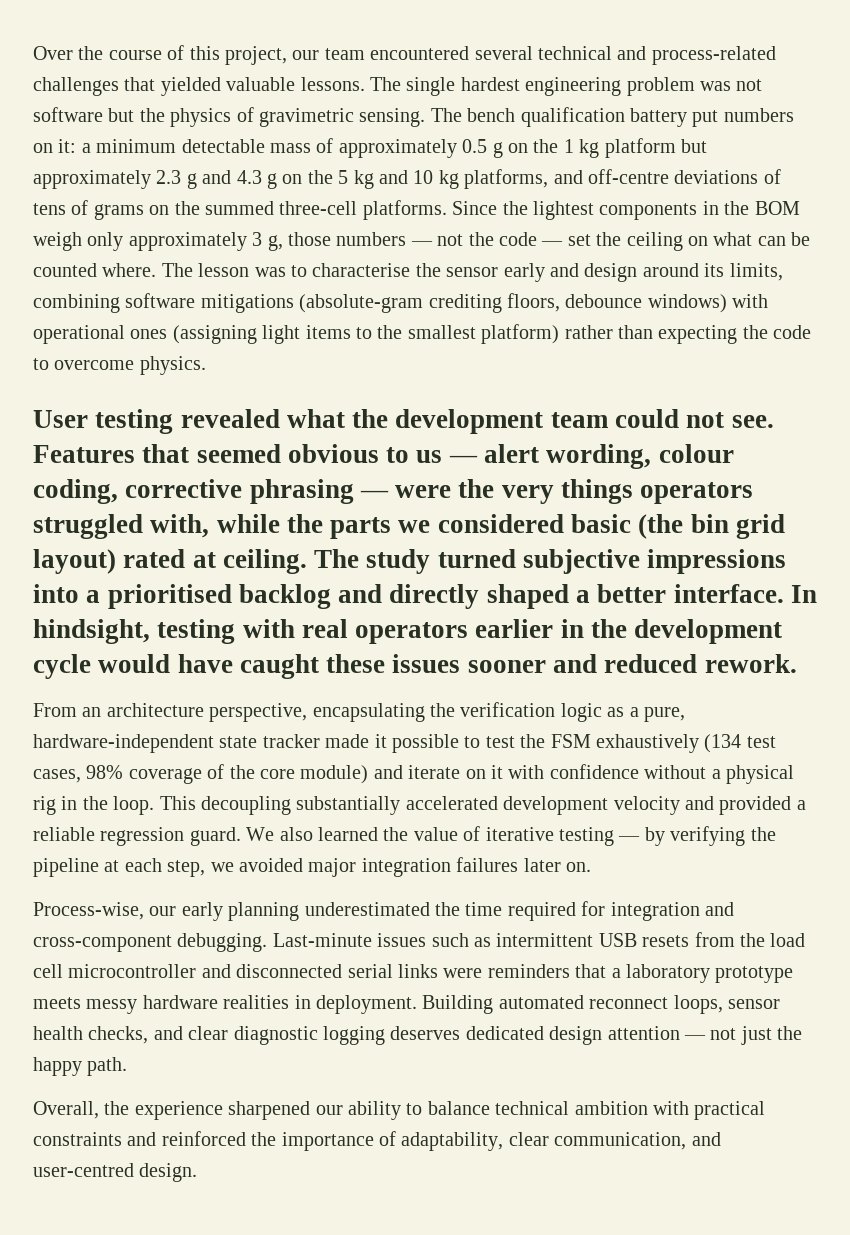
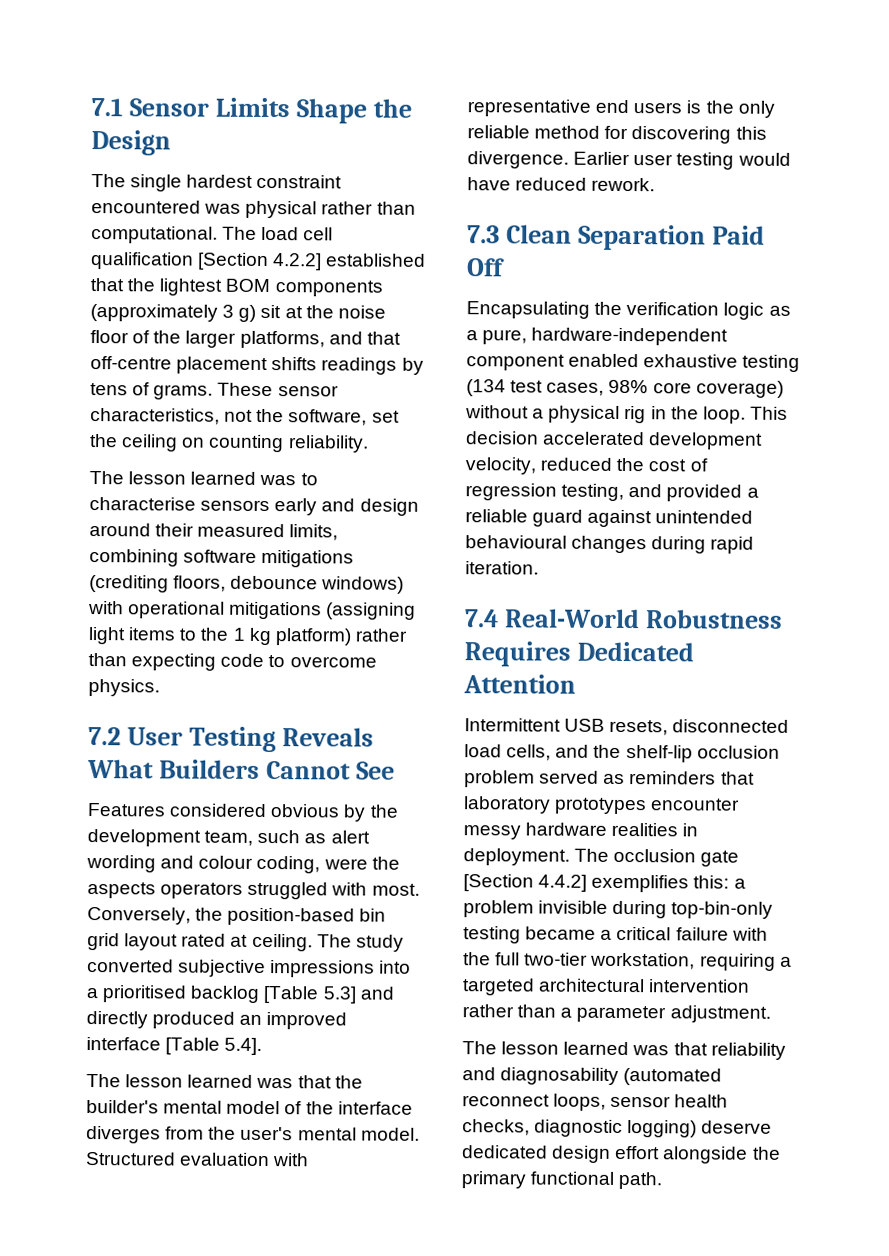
[33,45,776,65] [33,77,763,96] [33,107,794,127] [33,138,707,158] [33,169,781,189] [33,200,800,220] [33,232,811,251] [33,263,250,277] Over the course of this project, our team encountered several technical and process-related challenges that yielded valuable lessons. The single hardest engineering problem was not software but the physics of gravimetric sensing. The bench qualification battery put numbers on it: a minimum detectable mass of approximately 0.5 g on the 1 kg platform but approximately 2.3 g and 4.3 g on the 5 kg and 10 kg platforms, and off-centre deviations of tens of grams on the summed three-cell platforms. Since the lightest components in the BOM weigh only approximately 3 g, those numbers — not the code — set the ceiling on what can be counted where. The lesson -> [91,97,413,124] [91,130,171,156] [91,174,343,192] [91,200,416,219] [91,226,334,244] [90,252,427,271] [90,278,383,297] [90,304,386,322] [90,330,401,349] [90,356,424,375] [90,382,339,400] [90,408,400,426] [90,434,369,453] [89,471,257,485] 7.1 Sensor Limits Shape the Design // The single hardest constraint encountered was physical rather than computational. The load cell qualification [Section 4.2.2] established that the lightest BOM components (approximately 3 g) sit at the noise floor of the larger platforms, and that off-centre placement shifts readings by tens of grams. These sensor characteristics, not the software, set the ceiling on counting reliability. // The lesson learned
[415,263,499,277] the sensor -> [200,499,271,512] sensors
[704,263,725,277] its -> [155,523,286,538] their measured
[299,294,502,313] (absolute-gram crediting -> [89,575,169,593] (crediting
[130,329,168,339] ones -> [229,601,323,620] mitigations
[407,325,476,339] smallest -> [232,627,271,646] 1 kg
[742,325,768,339] the -> (217, 662) none
[33,409,774,434] [33,444,734,469] [33,479,754,504] [33,514,684,539] User testing revealed what the development team could not see. Features that seemed obvious to us — alert wording, colour coding, corrective phrasing — were the very things operators struggled with, while the parts we considered basic (the -> [88,726,375,753] [87,759,396,780] [87,803,399,822] [87,829,370,847] [86,855,400,874] [87,881,420,900] [87,907,356,926] 7.2 User Testing Reveals What Builders Cannot See // Features considered obvious by the development team, such as alert wording and colour coding, were the aspects operators struggled with most. Conversely, the position-based
[33,549,116,574] layout) -> [124,933,179,951] layout
[437,549,516,568] turned -> [87,959,174,973] converted
[338,584,817,609] [33,619,783,644] [33,654,797,679] [33,703,425,722] and directly shaped a better interface. In hindsight, testing with real operators earlier in the development cycle would have caught these issues sooner and reduced rework. // From an architecture perspective, encapsulating -> [263,985,394,1004] [86,1011,348,1030] [86,1037,263,1055] [86,1074,363,1089] [86,1100,413,1115] [86,1126,420,1144] [85,1152,310,1167] [467,99,775,118] [467,125,767,144] [467,151,791,170] [467,177,656,192] [467,224,766,251] [466,258,505,277] [466,301,590,319] [Table 5.3] and directly produced an improved interface [Table 5.4]. // The lesson learned was that the builder's mental model of the interface diverges from the user's mental model. Structured evaluation with representative end users is the only reliable method for discovering this divergence. Earlier user testing would have reduced rework. // 7.3 Clean Separation Paid Off // Encapsulating
[219,734,776,753] [33,764,639,784] state tracker made it possible to test the FSM exhaustively (134 test cases, 98% coverage of the core module) and iterate on it with confidence -> [466,353,801,372] [466,379,784,398] component enabled exhaustive testing (134 test cases, 98% core coverage)
[201,796,806,815] [33,826,776,846] [33,857,591,877] [33,901,734,921] [33,932,806,952] [33,964,794,983] [33,997,81,1009] decoupling substantially accelerated development velocity and provided a reliable regression guard. We also learned the value of iterative testing — by verifying the pipeline at each step, we avoided major integration failures later on. // Process-wise, our early planning underestimated the time required for integration and cross-component debugging. Last-minute issues such as intermittent USB resets from the load cell microcontroller and disconnected serial links were reminders that a laboratory prototype meets -> [466,431,764,450] [465,457,708,475] [465,483,759,502] [465,509,754,528] [465,535,755,554] [465,561,539,575] [465,608,784,629] [464,641,695,667] [463,674,576,694] [464,718,790,736] [464,744,780,763] [464,770,755,788] [463,796,741,815] decision accelerated development velocity, reduced the cost of regression testing, and provided a reliable guard against unintended behavioural changes during rapid iteration. // 7.4 Real-World Robustness Requires Dedicated Attention // Intermittent USB resets, disconnected load cells, and the shelf-lip occlusion problem served as reminders that laboratory prototypes encounter
[422,995,584,1014] Building automated -> [574,848,740,867] [463,874,746,893] [463,900,774,919] [463,926,768,944] [463,952,792,971] [462,978,751,996] [462,1004,771,1023] [462,1041,786,1060] [462,1067,723,1086] The occlusion gate [Section 4.4.2] exemplifies this: a problem invisible during top-bin-only testing became a critical failure with the full two-tier workstation, requiring a targeted architectural intervention rather than a parameter adjustment. // The lesson learned was that reliability and diagnosability (automated
[153,1026,803,1045] [33,1057,128,1076] [33,1101,766,1120] [33,1131,721,1151] [33,1163,198,1182] and clear diagnostic logging deserves dedicated design attention — not just the happy path. // Overall, the experience sharpened our ability to balance technical ambition with practical constraints and reinforced the importance of adaptability, clear communication, and user-centred design. -> [534,1119,773,1138] [462,1145,781,1164] [461,1171,663,1190] diagnostic logging) deserve dedicated design effort alongside the primary functional path.

